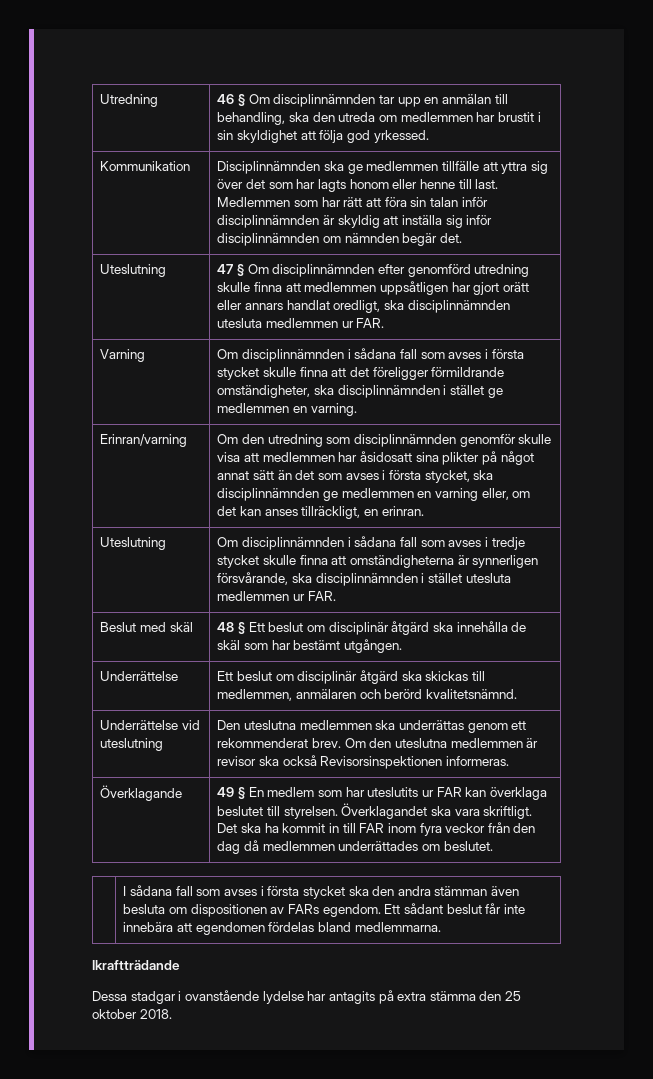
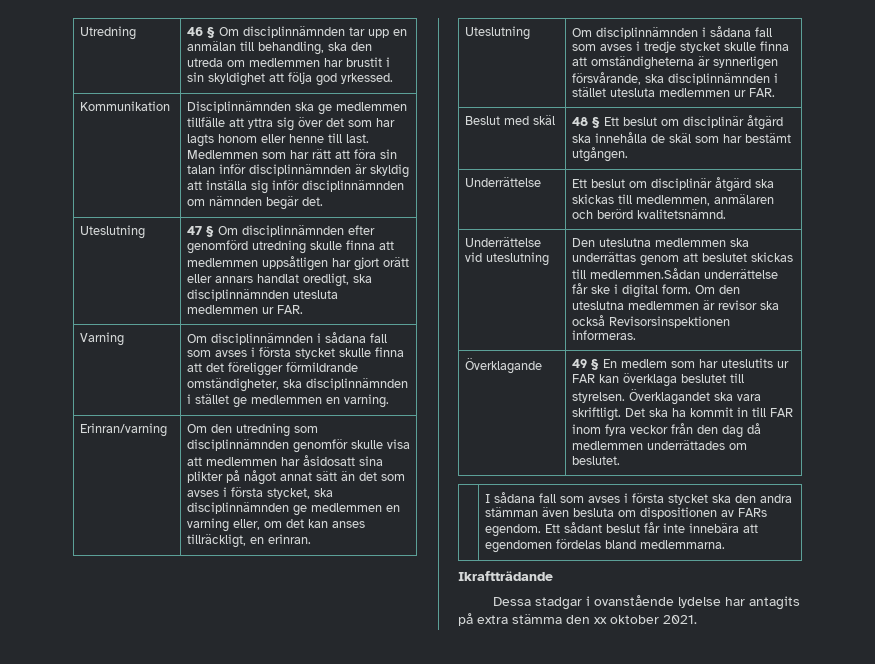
[511,721,527,730] [217,738,342,748] ett rekommenderat brev. -> [682,252,793,262] [571,268,778,279] [571,283,691,298] att beslutet skickas till medlemmen.Sådan underrättelse får ske i digital form.
[505,991,522,1001] [92,1009,172,1019] 25 oktober 2018. -> [594,615,697,624] xx oktober 2021.

